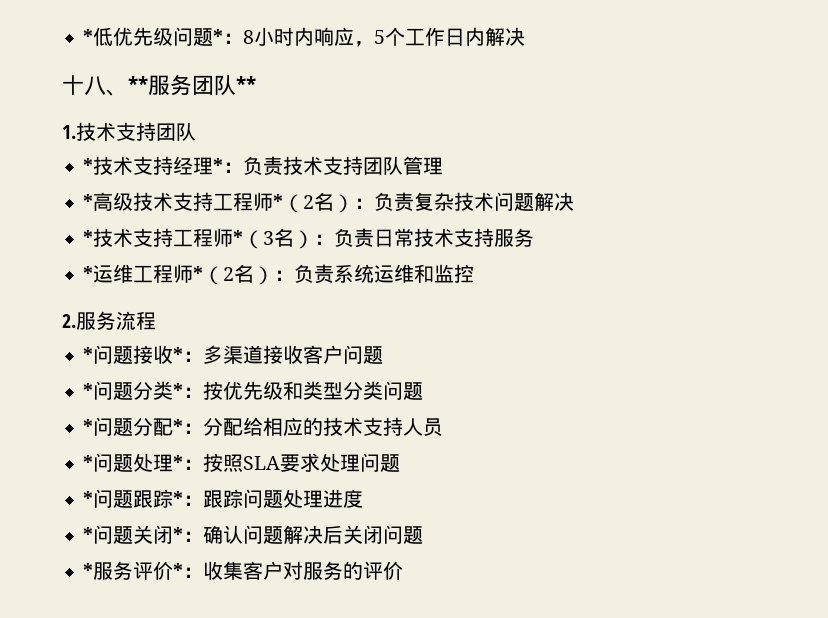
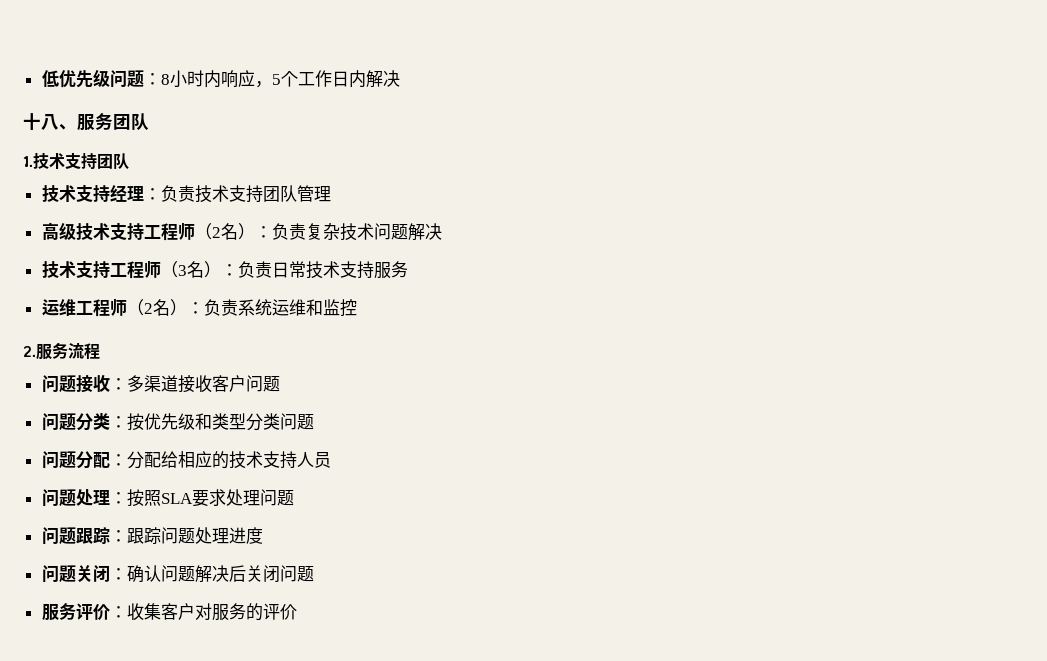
[83,29,94,44] * -> (41, 78) none
[213,29,224,44] * -> (144, 78) none
[128,76,148,93] ** -> (77, 127) none
[236,76,256,93] ** -> (149, 121) none
[83,158,94,173] * -> (129, 161) none
[213,158,224,173] * -> (144, 193) none
[83,194,94,209] * -> (331, 194) none
[273,194,284,209] * -> (195, 231) none
[83,228,244,247] *技术支持工程师* -> [41,260,161,279] 技术支持工程师
[83,266,94,281] * -> (408, 269) none
[193,266,204,281] * -> (127, 307) none
[83,347,94,362] * -> (100, 351) none
[173,347,184,362] * -> (110, 383) none
[83,383,94,398] * -> (280, 384) none
[173,383,184,398] * -> (110, 421) none
[83,419,94,434] * -> (314, 422) none
[173,419,184,434] * -> (110, 460) none
[83,453,184,472] *问题处理* -> [41,489,110,507] 问题处理
[83,491,94,506] * -> (294, 498) none
[173,491,184,506] * -> (110, 535) none
[83,527,94,542] * -> (263, 535) none
[173,527,184,542] * -> (110, 573) none
[83,563,94,578] * -> (314, 574) none
[173,563,184,578] * -> (110, 611) none

